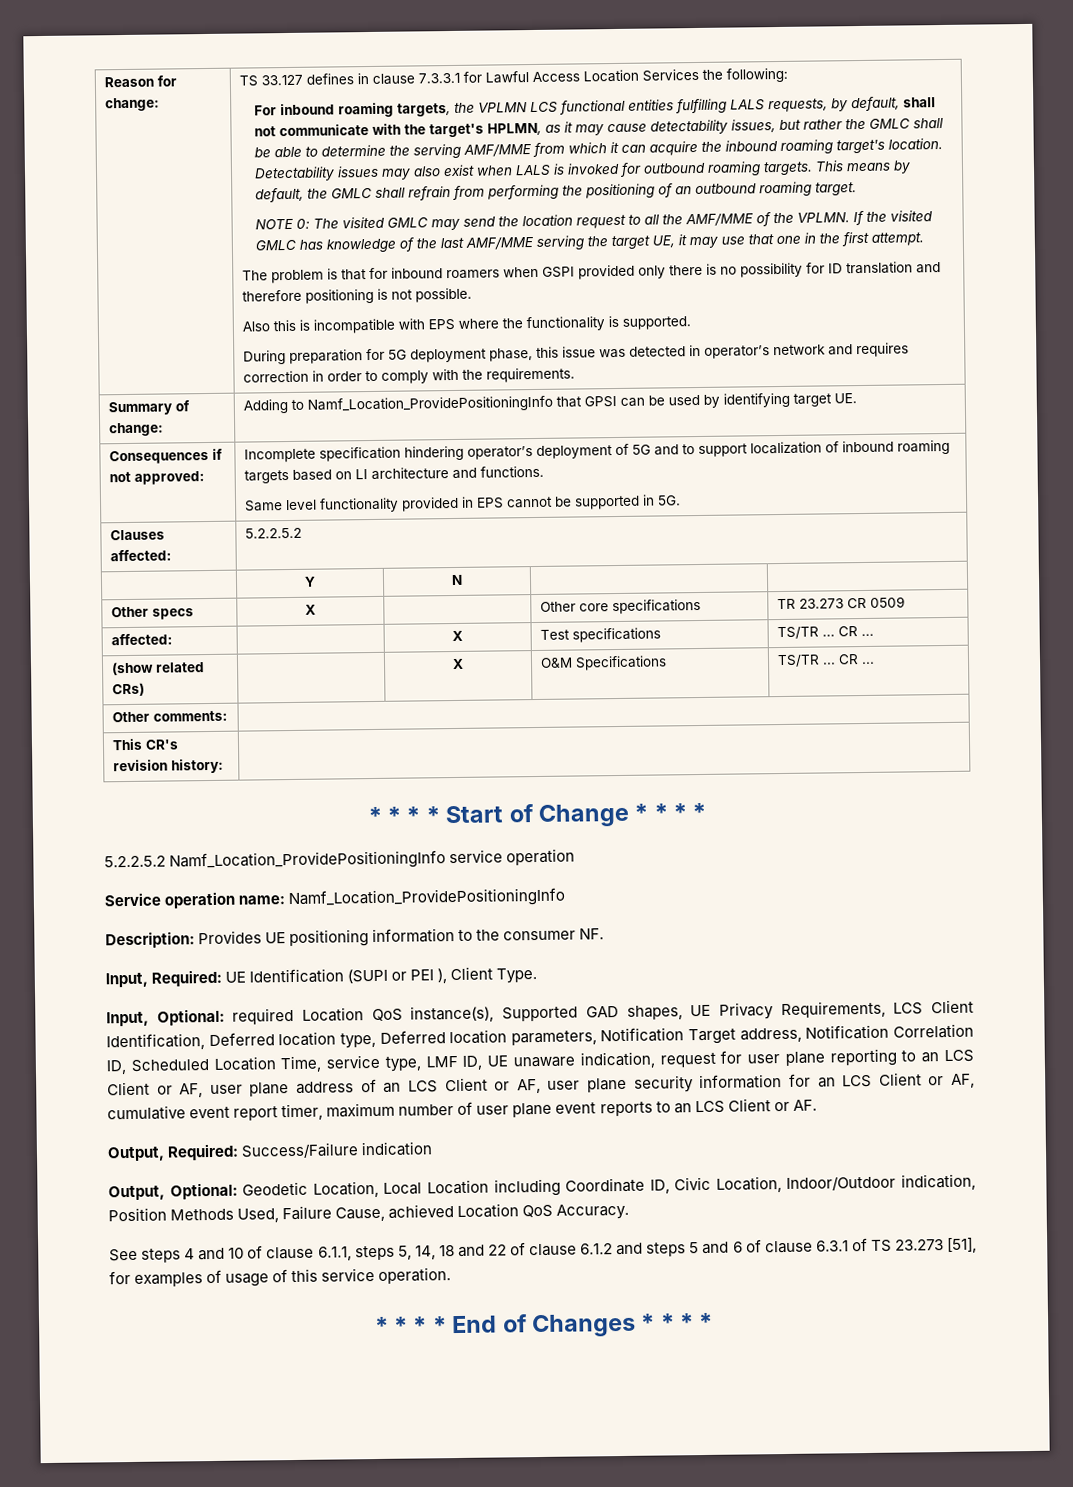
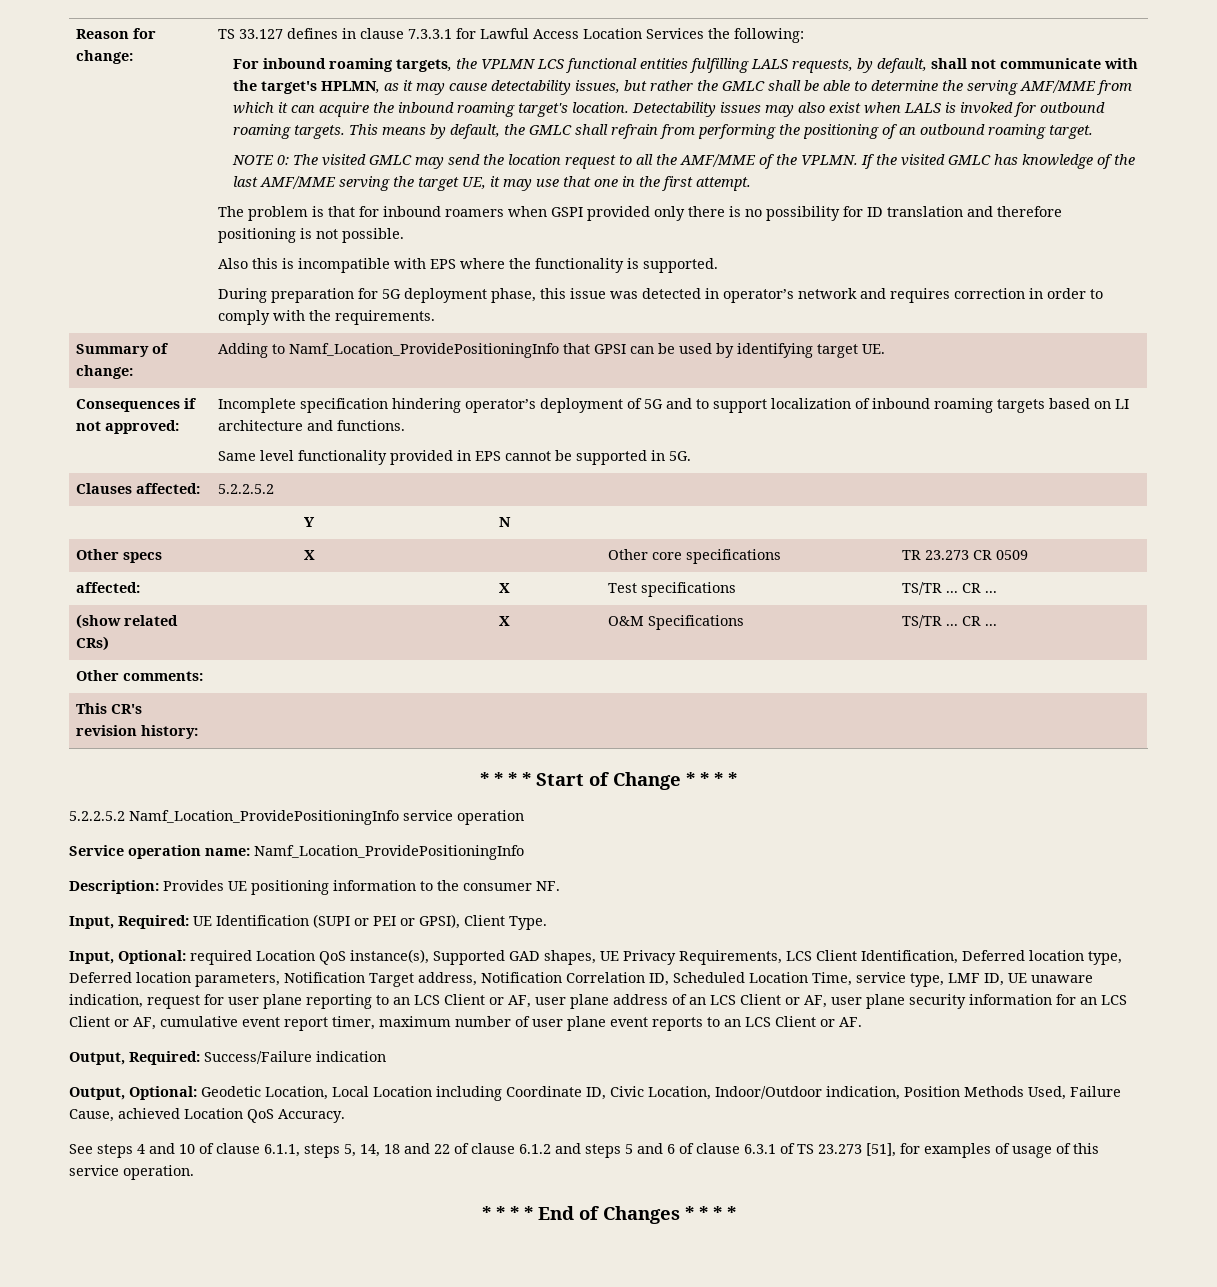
[437,968,448,984] ), -> [400,914,460,929] or GPSI),

